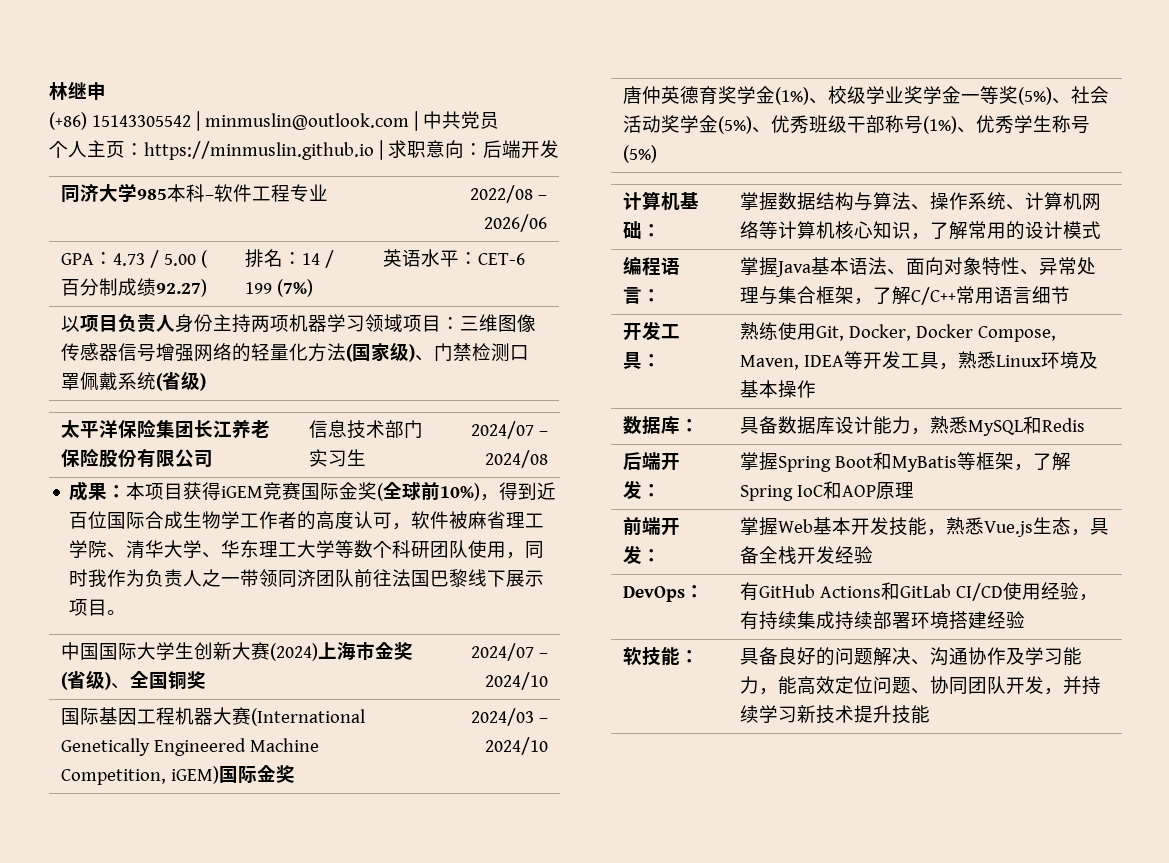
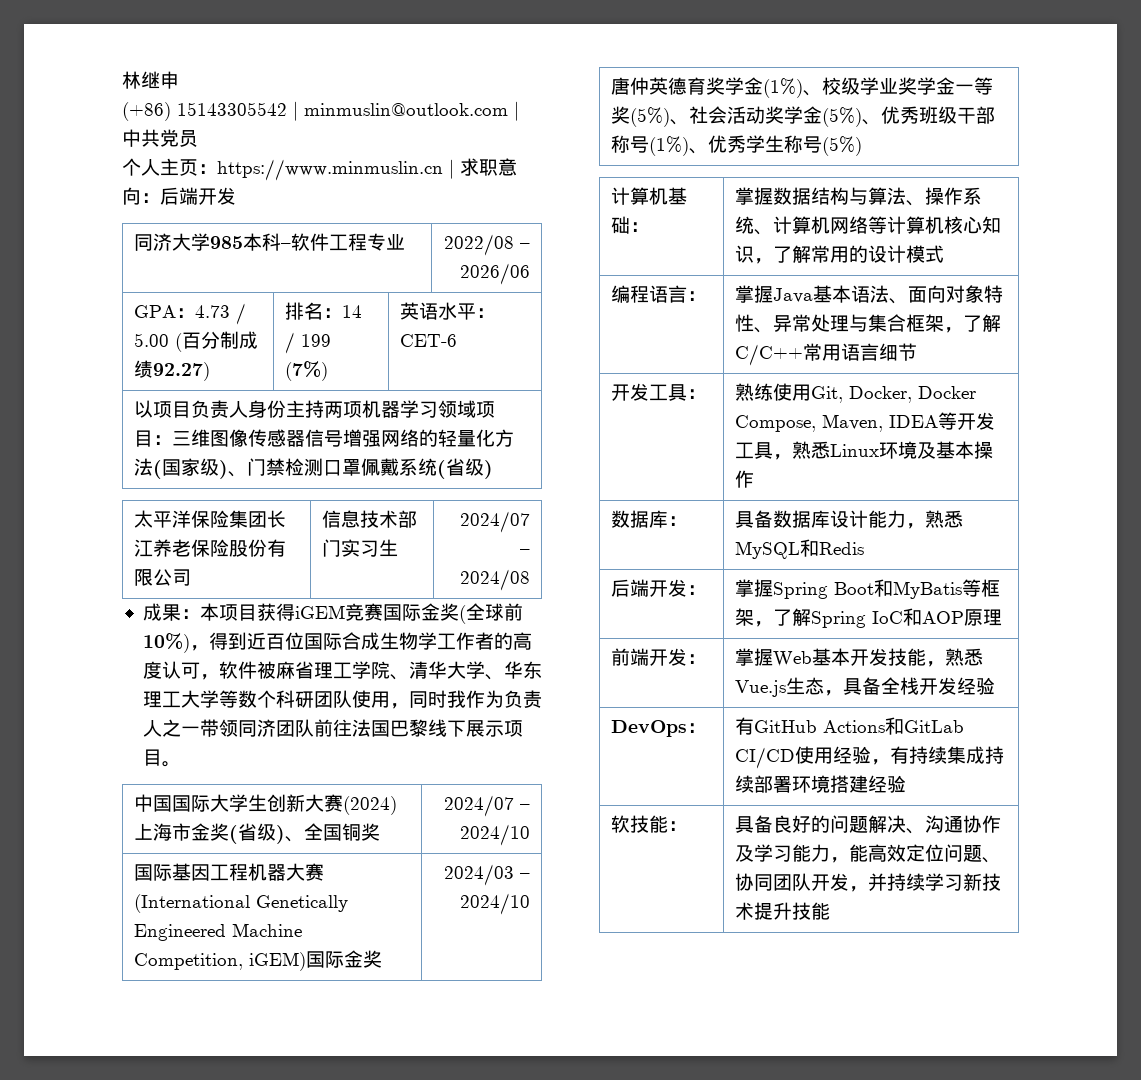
[144,141,374,160] https://minmuslin.github.io -> [217,159,443,181] https://www.minmuslin.cn

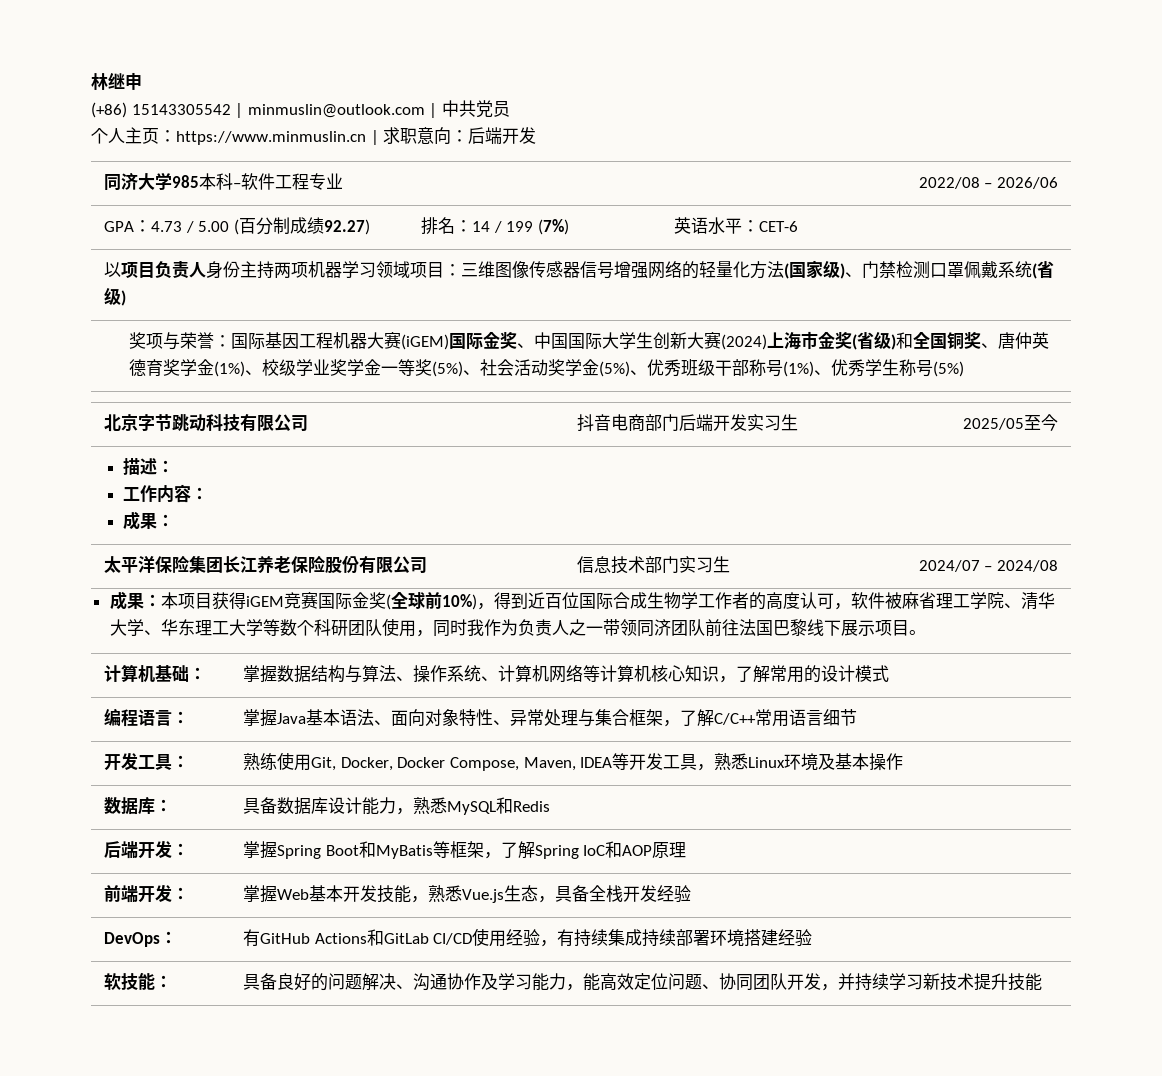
(494, 469) none -> [129,331,1050,350] [129,359,965,377] [104,414,309,432] [577,414,799,432] [962,414,1058,431] [122,458,174,475] [122,484,208,503] [122,511,174,530] // 奖项与荣誉：国际基因工程机器大赛(iGEM)国际金奖、中国国际大学生创新大赛(2024)上海市金奖(省级)和全国铜奖、唐仲英德育奖学金(1%)、校级学业奖学金一等奖(5%)、社会活动奖学金(5%)、优秀班级干部称号(1%)、优秀学生称号(5%) // 北京字节跳动科技有限公司 | 抖音电商部门后端开发实习生 | 2025/05至今 // 描述： // 工作内容： // 成果：
[134,794,398,815] [134,823,381,844] [443,795,530,817] [459,824,530,846] [134,863,325,881] [134,894,349,913] [134,923,303,941] [134,950,383,971] [443,864,530,886] [459,893,530,915] [611,77,994,98] [611,106,996,127] [611,135,863,156] // 中国国际大学生创新大赛(2024)上海市金奖(省级)、全国铜奖 | 2024/07 – 2024/10 // 国际基因工程机器大赛(International Genetically Engineered Machine Competition, iGEM)国际金奖 | 2024/03 – 2024/10 // 唐仲英德育奖学金(1%)、校级学业奖学金一等奖(5%)、社会活动奖学金(5%)、优秀班级干部称号(1%)、优秀学生称号(5%) -> (926, 632) none

